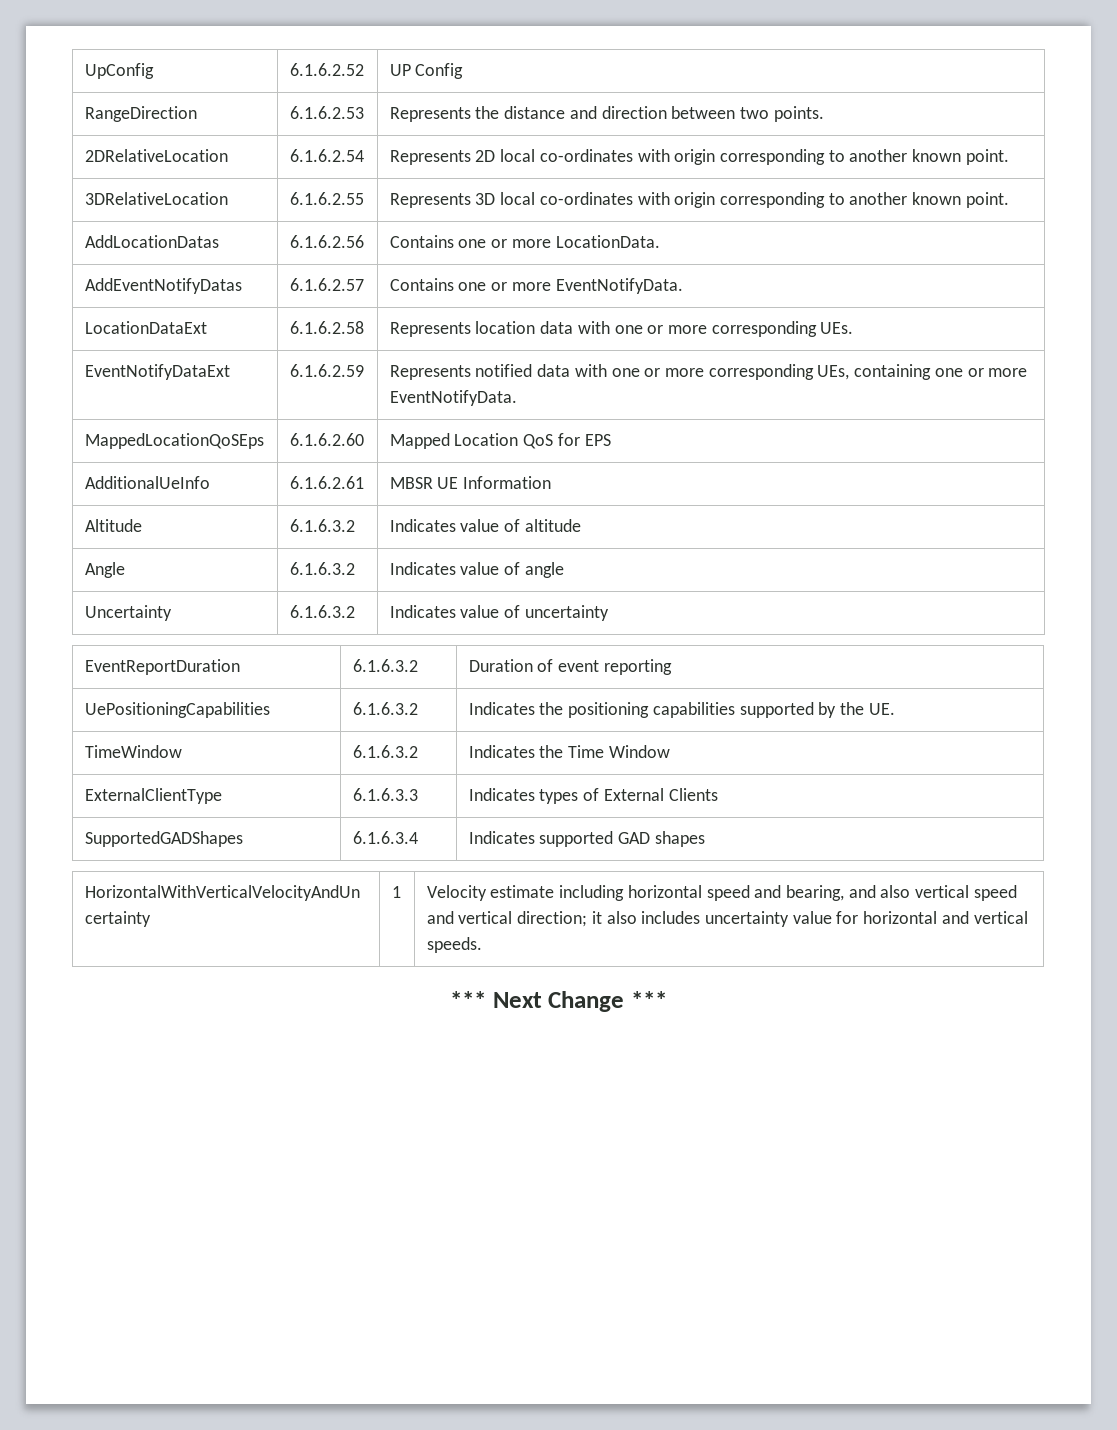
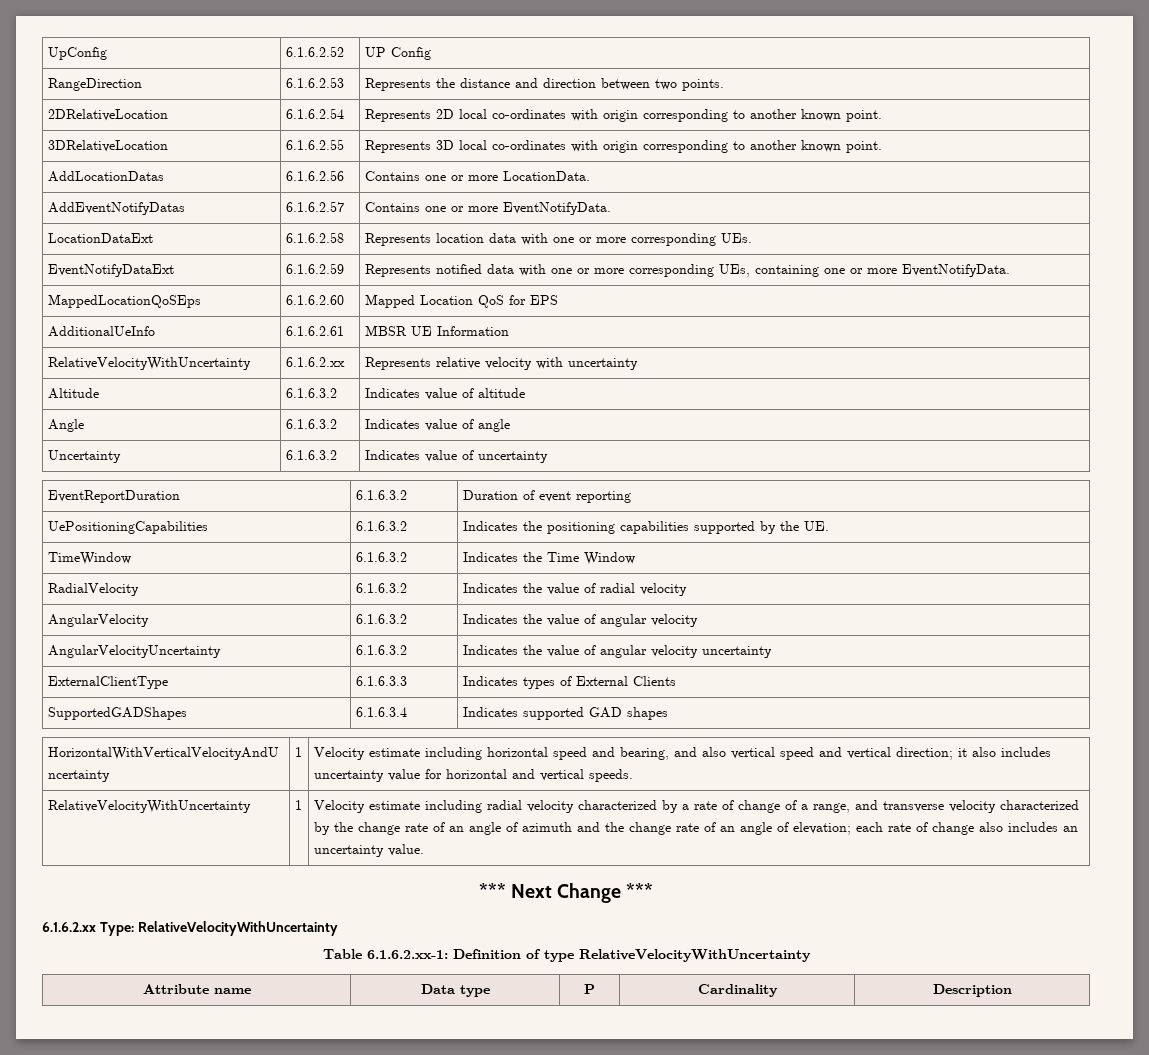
(552, 482) none -> [47,357,251,370] [285,357,345,367] [364,357,638,370] // RelativeVelocityWithUncertainty | 6.1.6.2.xx | Represents relative velocity with uncertainty
(670, 751) none -> [47,583,139,596] [355,583,407,593] [462,583,687,596] [47,614,149,627] [355,614,407,624] [462,614,698,627] [47,645,221,658] [355,645,407,655] [462,645,772,658] // RadialVelocity | 6.1.6.3.2 | Indicates the value of radial velocity // AngularVelocity | 6.1.6.3.2 | Indicates the value of angular velocity // AngularVelocityUncertainty | 6.1.6.3.2 | Indicates the value of angular velocity uncertainty
[450,991,667,1012] // *** Next Change *** -> [47,800,251,813] [294,800,302,810] [313,800,1079,813] [313,822,1078,835] [313,844,424,857] [478,883,654,903] [42,921,338,936] [322,949,811,962] [142,984,251,994] [420,984,490,997] [584,984,595,994] [697,984,778,997] [932,984,1012,997] // RelativeVelocityWithUncertainty | 1 | Velocity estimate including radial velocity characterized by a rate of change of a range, and transverse velocity characterized by the change rate of an angle of azimuth and the change rate of an angle of elevation; each rate of change also includes an uncertainty value. // *** Next Change *** // 6.1.6.2.xx Type: RelativeVelocityWithUncertainty // Table 6.1.6.2.xx-1: Definition of type RelativeVelocityWithUncertainty // Attribute name | Data type | P | Cardinality | Description

